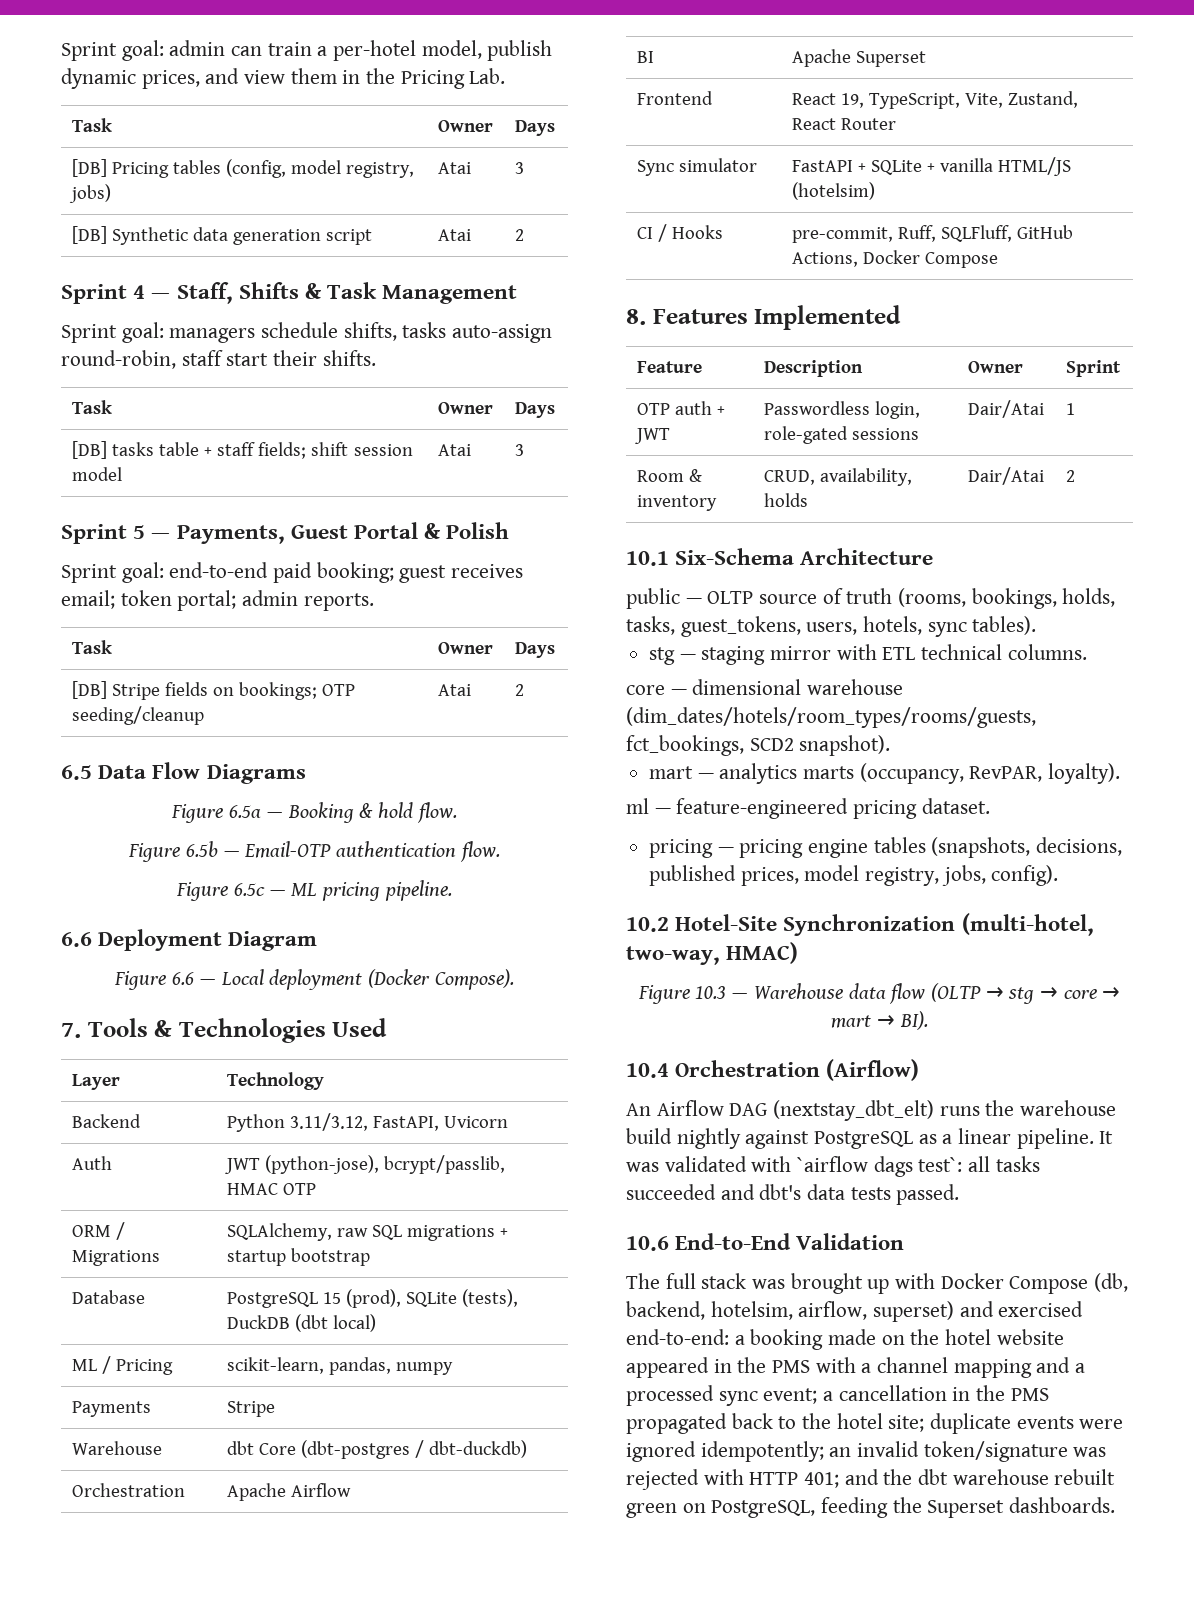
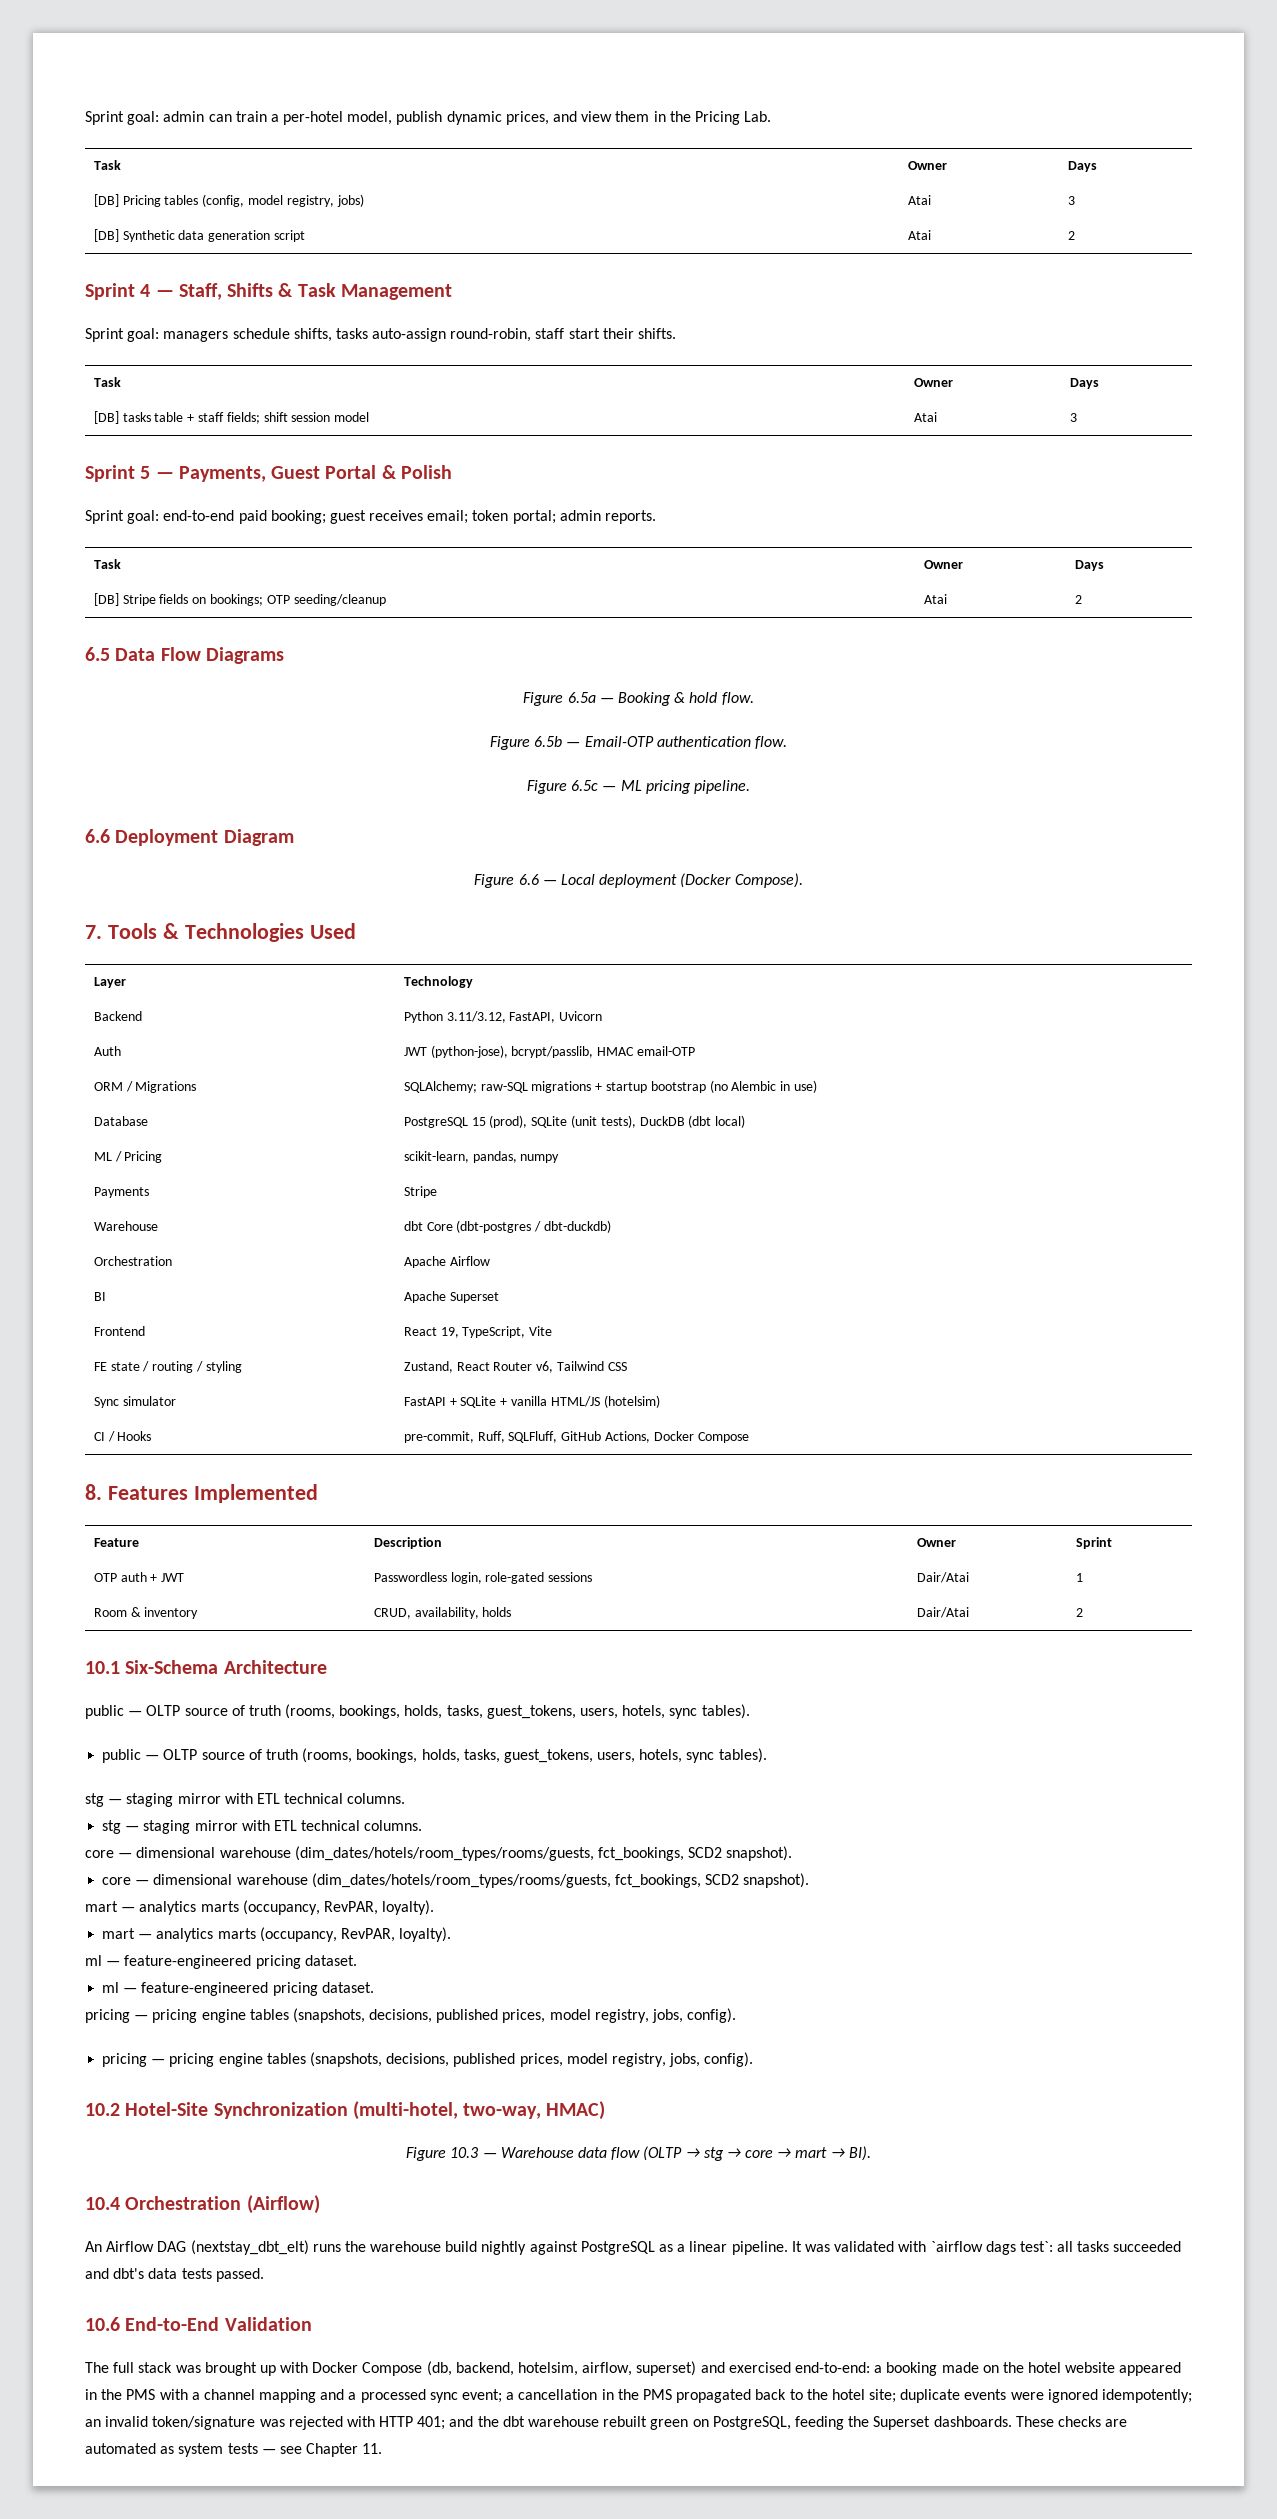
[282,1183,316,1195] OTP -> [636,1046,695,1056] email-OTP
[226,1223,402,1241] SQLAlchemy, raw SQL -> [403,1081,528,1093] SQLAlchemy; raw-SQL
(370, 1257) none -> [709,1080,817,1093] (no Alembic in use)
[462,1289,519,1307] (tests), -> [570,1115,636,1128] (unit tests),
[965,93,1004,108] Vite, -> [529,1326,553,1336] [93,1361,242,1373] Vite // FE state / routing / styling |
(896, 124) none -> [536,1361,627,1373] v6, Tailwind CSS
(1037, 625) none -> [102,1748,767,1763] [85,1793,406,1807] // public — OLTP source of truth (rooms, bookings, holds, tasks, guest_tokens, users, hotels, sync tables). // stg — staging mirror with ETL technical columns.
(891, 745) none -> [102,1873,810,1888] [85,1900,435,1915] // core — dimensional warehouse (dim_dates/hotels/room_types/rooms/guests, fct_bookings, SCD2 snapshot). // mart — analytics marts (occupancy, RevPAR, loyalty).
(990, 806) none -> [102,1982,374,1996] [85,2008,737,2023] // ml — feature-engineered pricing dataset. // pricing — pricing engine tables (snapshots, decisions, published prices, model registry, jobs, config).
(1116, 1505) none -> [1015,2416,1128,2427] [85,2443,383,2457] These checks are automated as system tests — see Chapter 11.

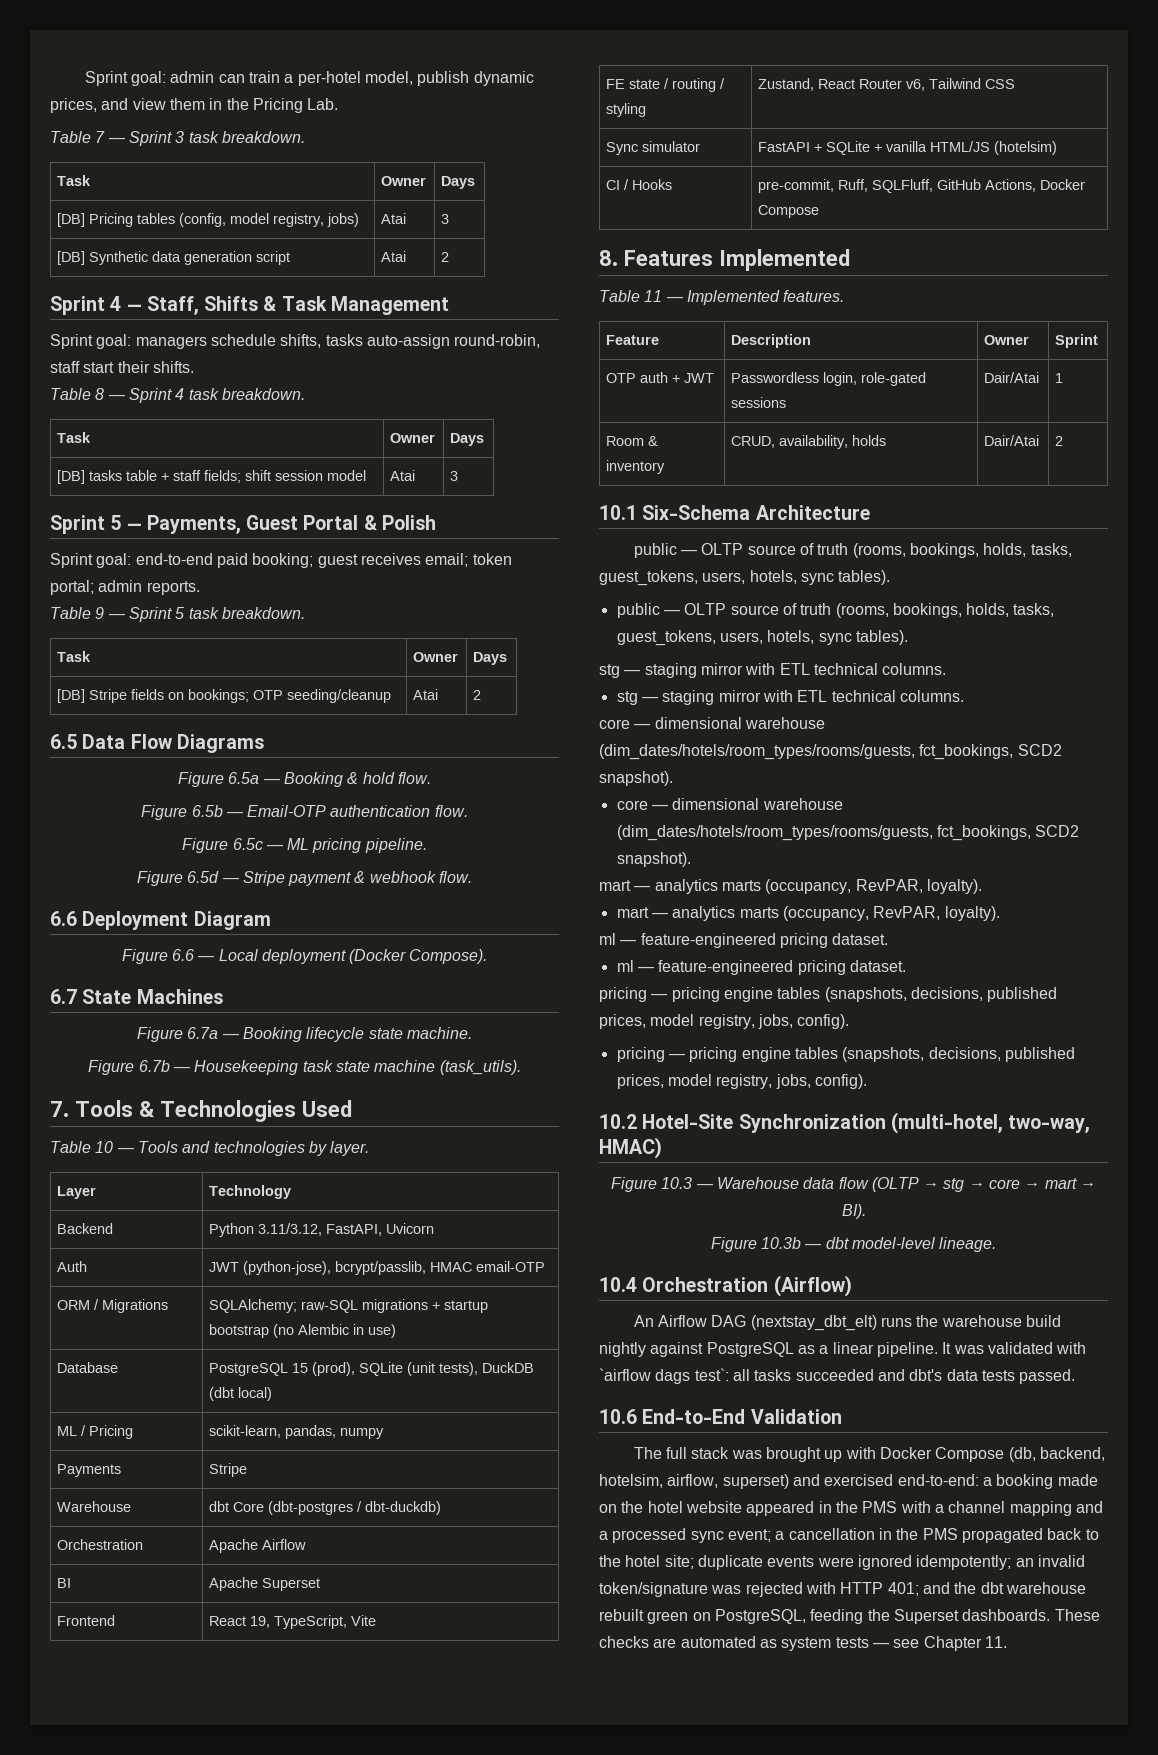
(772, 116) none -> [50,131,305,146] // Table 7 — Sprint 3 task breakdown.
(677, 333) none -> [50,388,305,403] // Table 8 — Sprint 4 task breakdown.
(657, 517) none -> [50,607,305,622] // Table 9 — Sprint 5 task breakdown.
(750, 787) none -> [136,871,473,886] // Figure 6.5d — Stripe payment & webhook flow.
(803, 880) none -> [50,989,223,1004] [137,1027,472,1042] [88,1060,521,1075] // 6.7 State Machines // Figure 6.7a — Booking lifecycle state machine. // Figure 6.7b — Housekeeping task state machine (task_utils).
(356, 931) none -> [50,1141,370,1156] // Table 10 — Tools and technologies by layer.
(318, 1493) none -> [599,290,845,305] // Table 11 — Implemented features.
(871, 2153) none -> [710,1237,997,1252] // Figure 10.3b — dbt model-level lineage.

